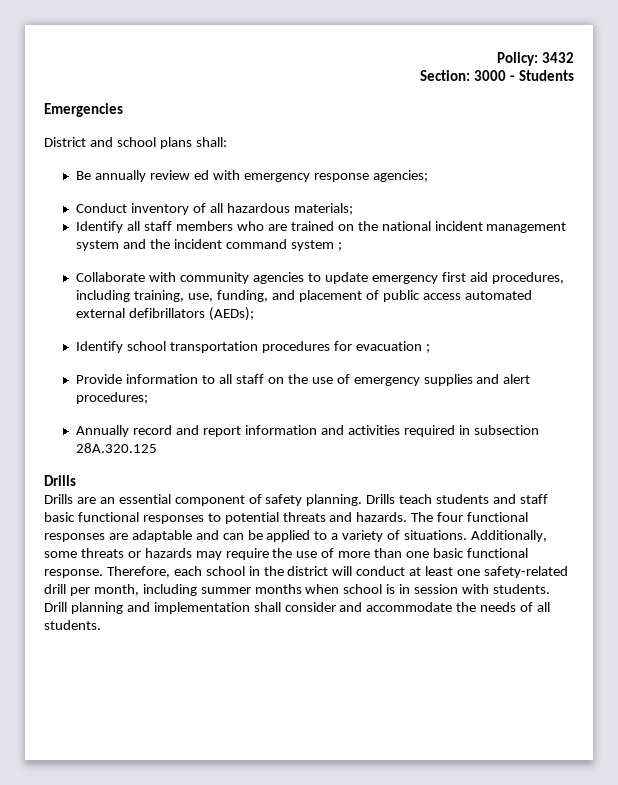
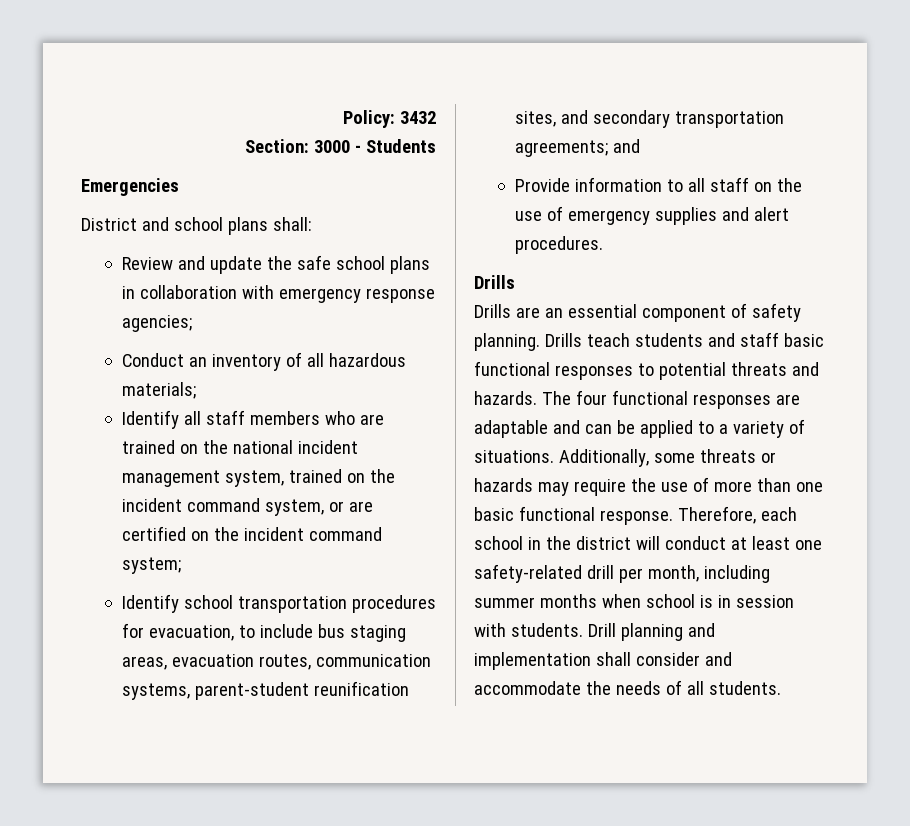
[76,170,210,182] Be annually review ed -> [121,255,430,274] [121,285,237,299] Review and update the safe school plans in collaboration
(128, 208) none -> [188,357,207,367] an
[76,239,342,251] [76,272,564,284] [76,290,532,302] [76,307,255,321] system and the incident command system ; // Collaborate with community agencies to update emergency first aid procedures, including training, use, funding, and placement of public access automated external defibrillators (AEDs); -> [224,469,395,487] [121,498,373,516] [121,526,382,541] [121,557,181,574] system, trained on the incident command system, or are certified on the incident command system;
[355,341,430,353] evacuation ; -> [148,624,406,642] [121,654,431,670] [121,681,409,700] [514,110,784,128] [514,139,640,157] evacuation, to include bus staging areas, evacuation routes, communication systems, parent-student reunification sites, and secondary transportation agreements; and
[76,392,149,404] [76,425,539,437] [76,443,158,453] procedures; // Annually record and report information and activities required in subsection 28A.320.125 -> [514,236,603,254] procedures.

